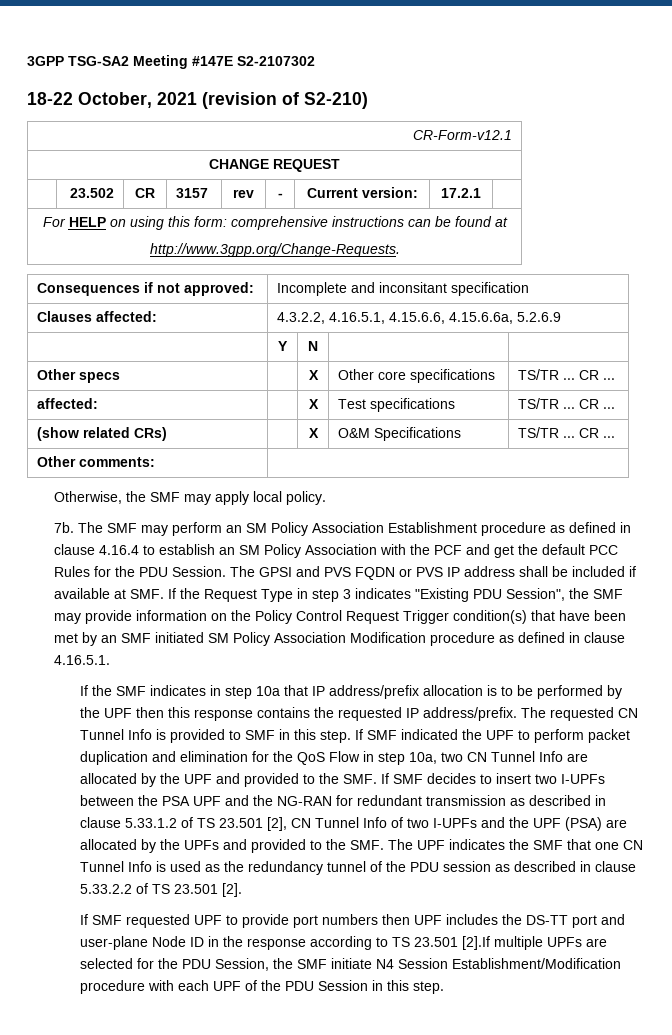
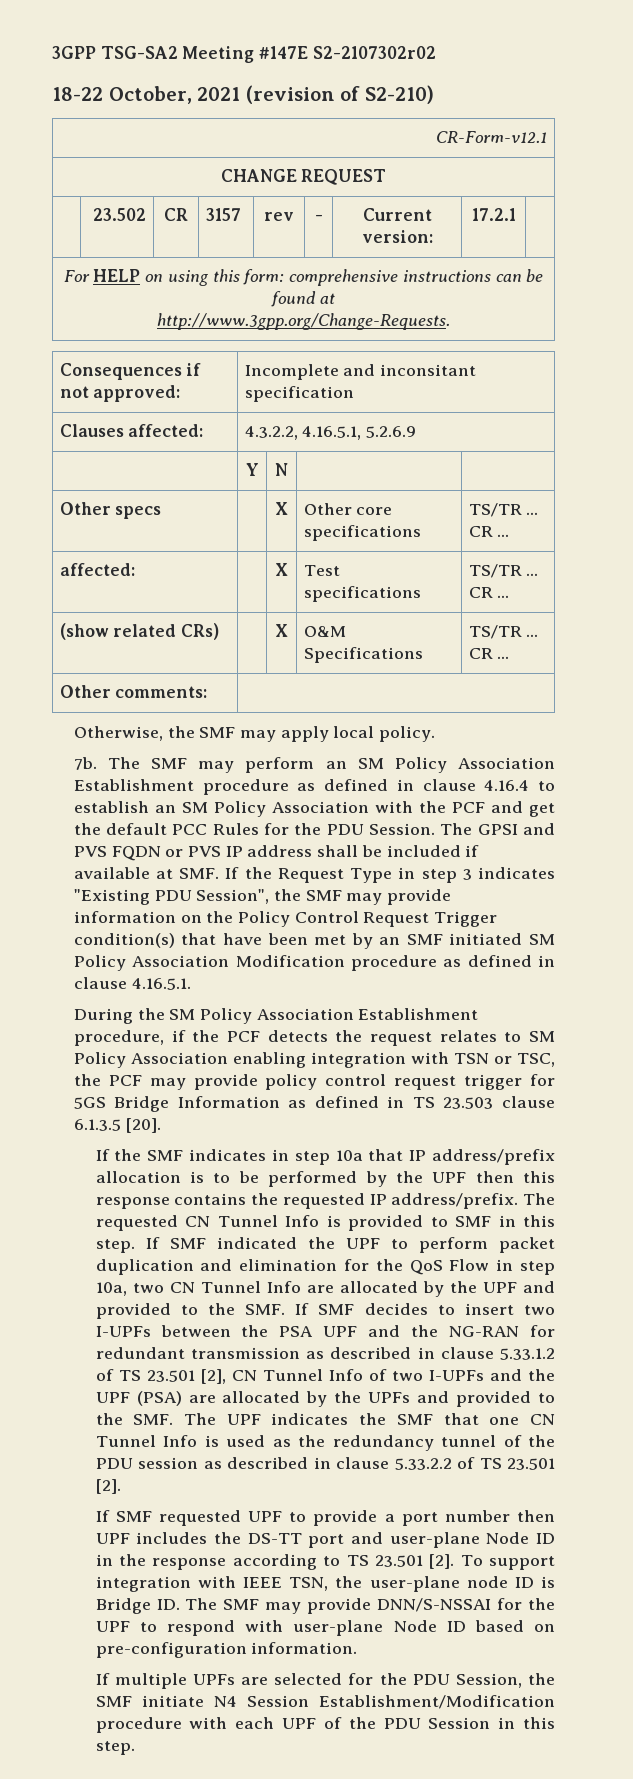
[237,56,315,66] S2-2107302 -> [312,46,436,59] S2-2107302r02
[388,312,513,324] 4.15.6.6, 4.15.6.6a, -> (362, 433) none
(110, 660) none -> [73,1008,479,1024] [73,1030,556,1046] [73,1052,555,1068] [73,1074,555,1090] [73,1096,556,1112] [73,1118,161,1133] // During the SM Policy Association Establishment procedure, if the PCF detects the request relates to SM Policy Association enabling integration with TSN or TSC, the PCF may provide policy control request trigger for 5GS Bridge Information as defined in TS 23.503 clause 6.1.3.5 [20].
[293,914,379,928] port numbers -> [384,1510,510,1526] a port number
[462,936,491,950] [2].If -> [429,1554,555,1570] [95,1576,555,1592] [95,1598,555,1614] [95,1620,555,1636] [95,1642,358,1658] [95,1673,110,1685] [2]. To support integration with IEEE TSN, the user-plane node ID is Bridge ID. The SMF may provide DNN/S-NSSAI for the UPF to respond with user-plane Node ID based on pre-configuration information. // If

